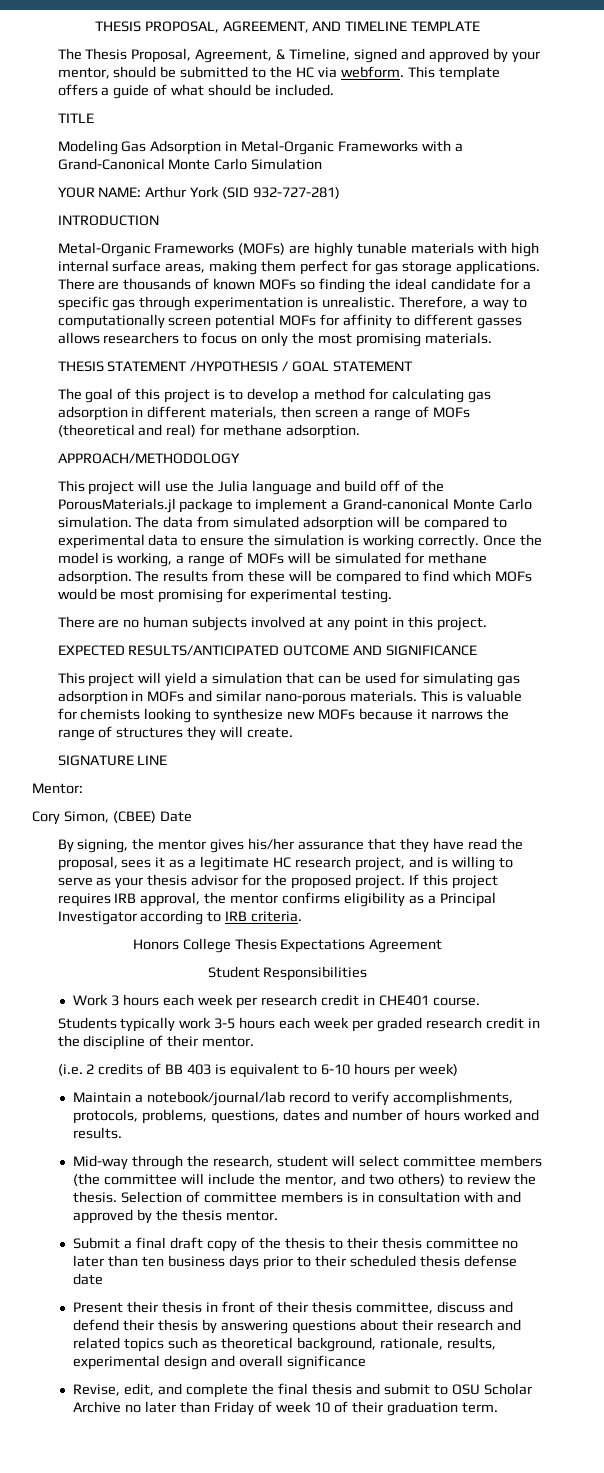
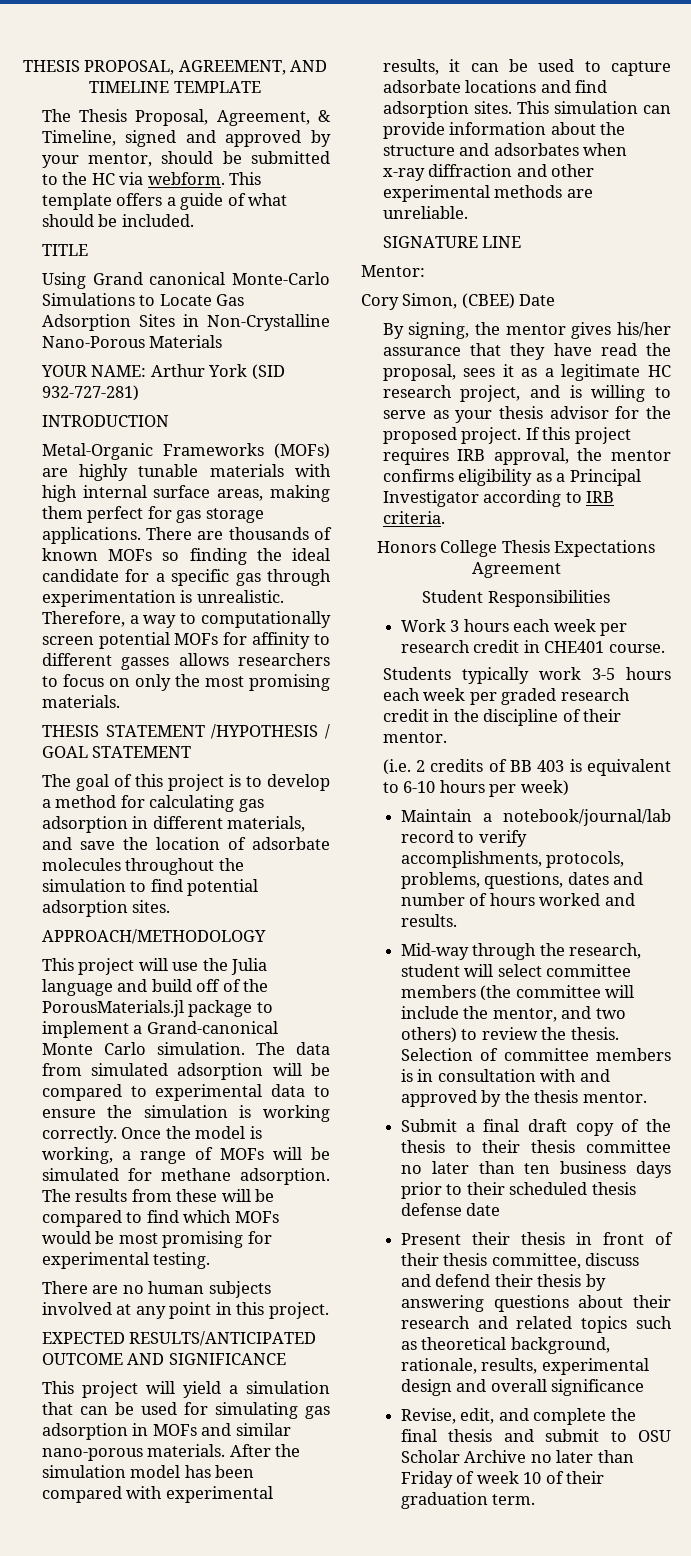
[57,140,463,155] [57,158,323,170] Modeling Gas Adsorption in Metal-Organic Frameworks with a Grand-Canonical Monte Carlo Simulation -> [41,272,330,289] [41,293,245,306] [41,314,330,331] [41,335,223,348] Using Grand canonical Monte-Carlo Simulations to Locate Gas Adsorption Sites in Non-Crystalline Nano-Porous Materials
[281,406,470,421] [57,424,361,439] then screen a range of MOFs (theoretical and real) for methane adsorption. -> [41,837,330,850] [41,858,244,875] [41,879,259,896] [41,900,171,917] and save the location of adsorbate molecules throughout the simulation to find potential adsorption sites.
[420,690,522,702] [57,708,509,723] [57,726,294,741] This is valuable for chemists looking to synthesize new MOFs because it narrows the range of structures they will create. -> [229,1444,301,1457] [41,1465,255,1478] [41,1486,273,1503] [382,59,671,76] [382,80,608,93] [382,101,671,118] [382,122,626,139] [382,143,628,156] [382,164,595,181] [382,185,593,202] [382,206,468,219] After the simulation model has been compared with experimental results, it can be used to capture adsorbate locations and find adsorption sites. This simulation can provide information about the structure and adsorbates when x-ray diffraction and other experimental methods are unreliable.

